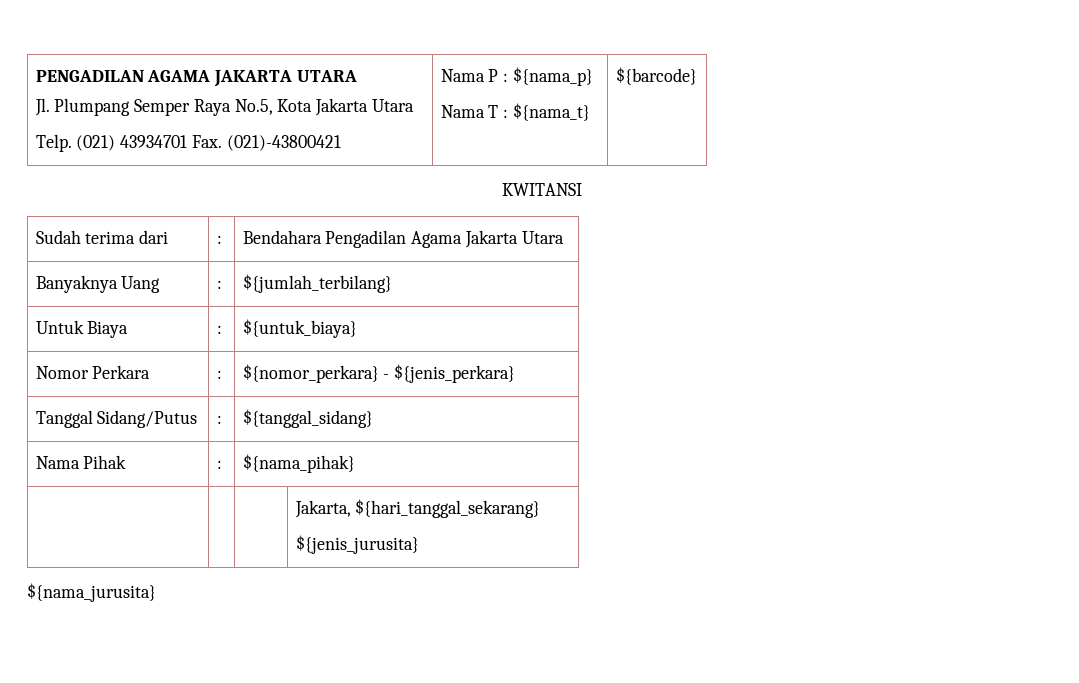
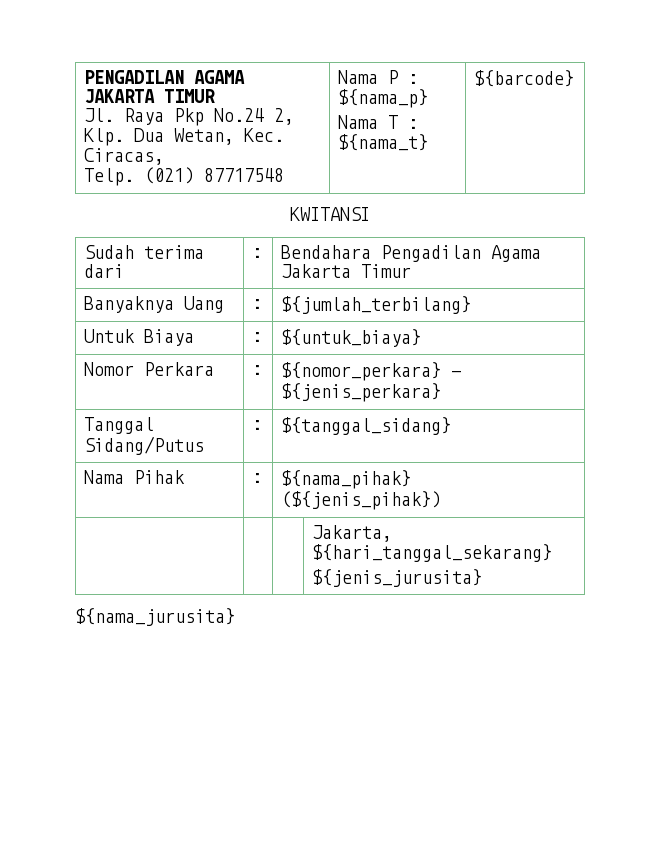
[296,70,357,82] UTARA -> [163,89,215,103] TIMUR
[54,98,414,116] Plumpang Semper Raya No.5, Kota Jakarta Utara -> [123,108,294,126] [83,128,284,146] [83,148,164,165] Raya Pkp No.24 2, Klp. Dua Wetan, Kec. Ciracas,
[120,135,341,151] 43934701 Fax. (021)-43800421 -> [203,168,284,182] 87717548
[521,231,564,244] Utara -> [360,264,411,278] Timur
(355, 463) none -> [280,491,441,510] (${jenis_pihak})

